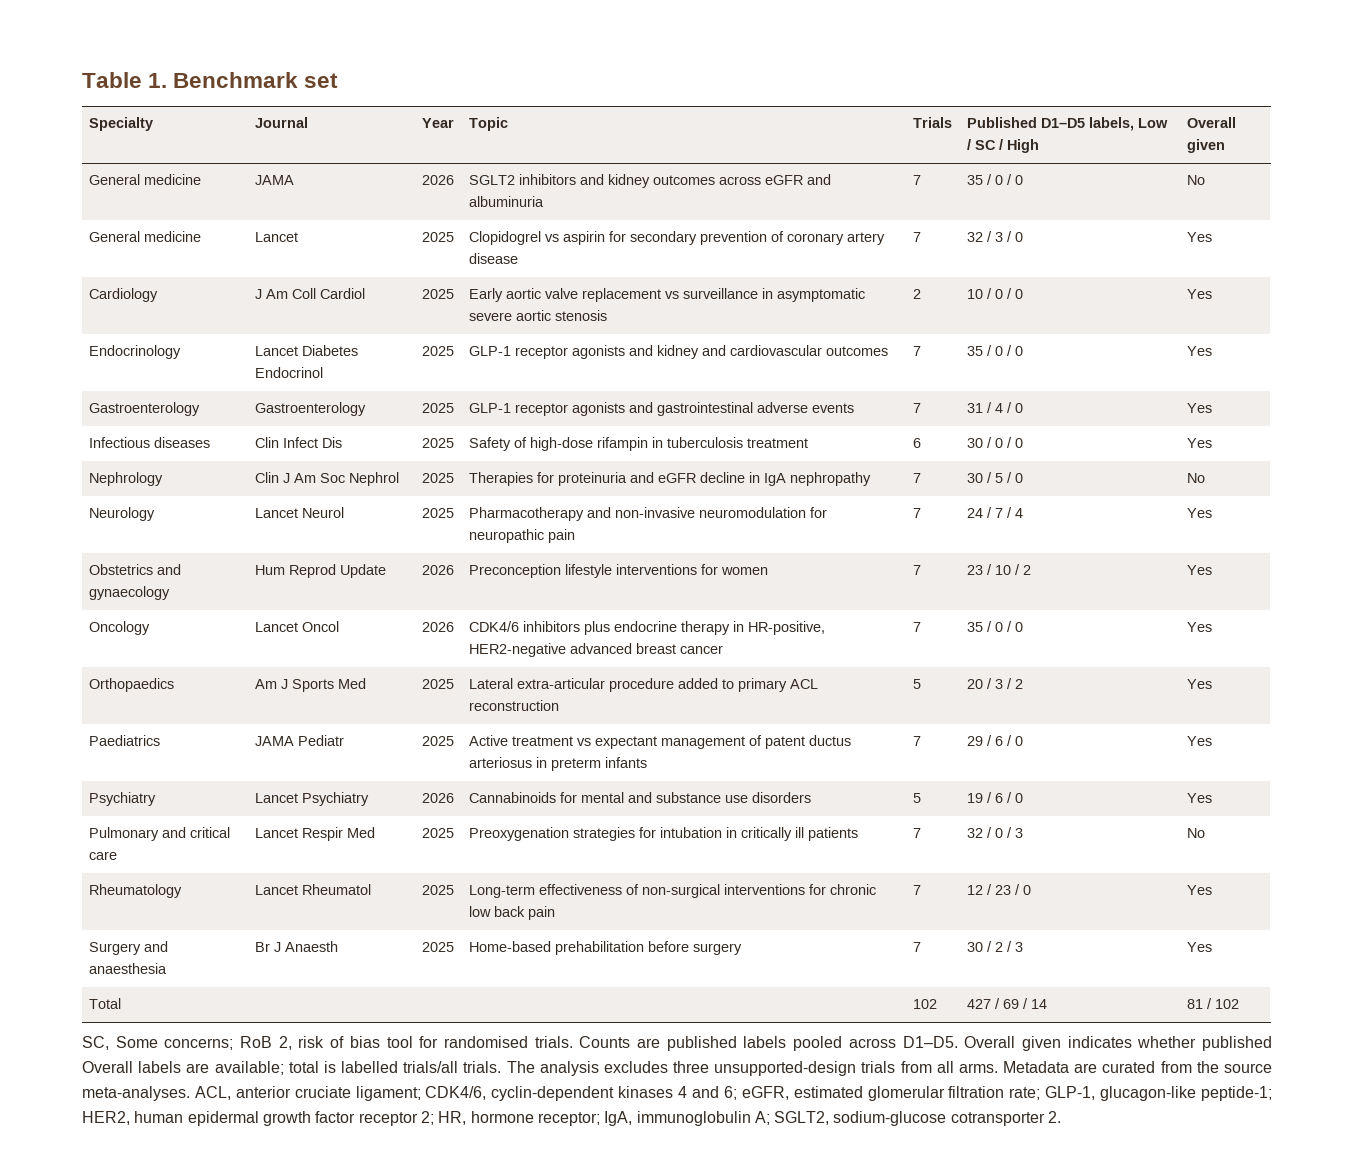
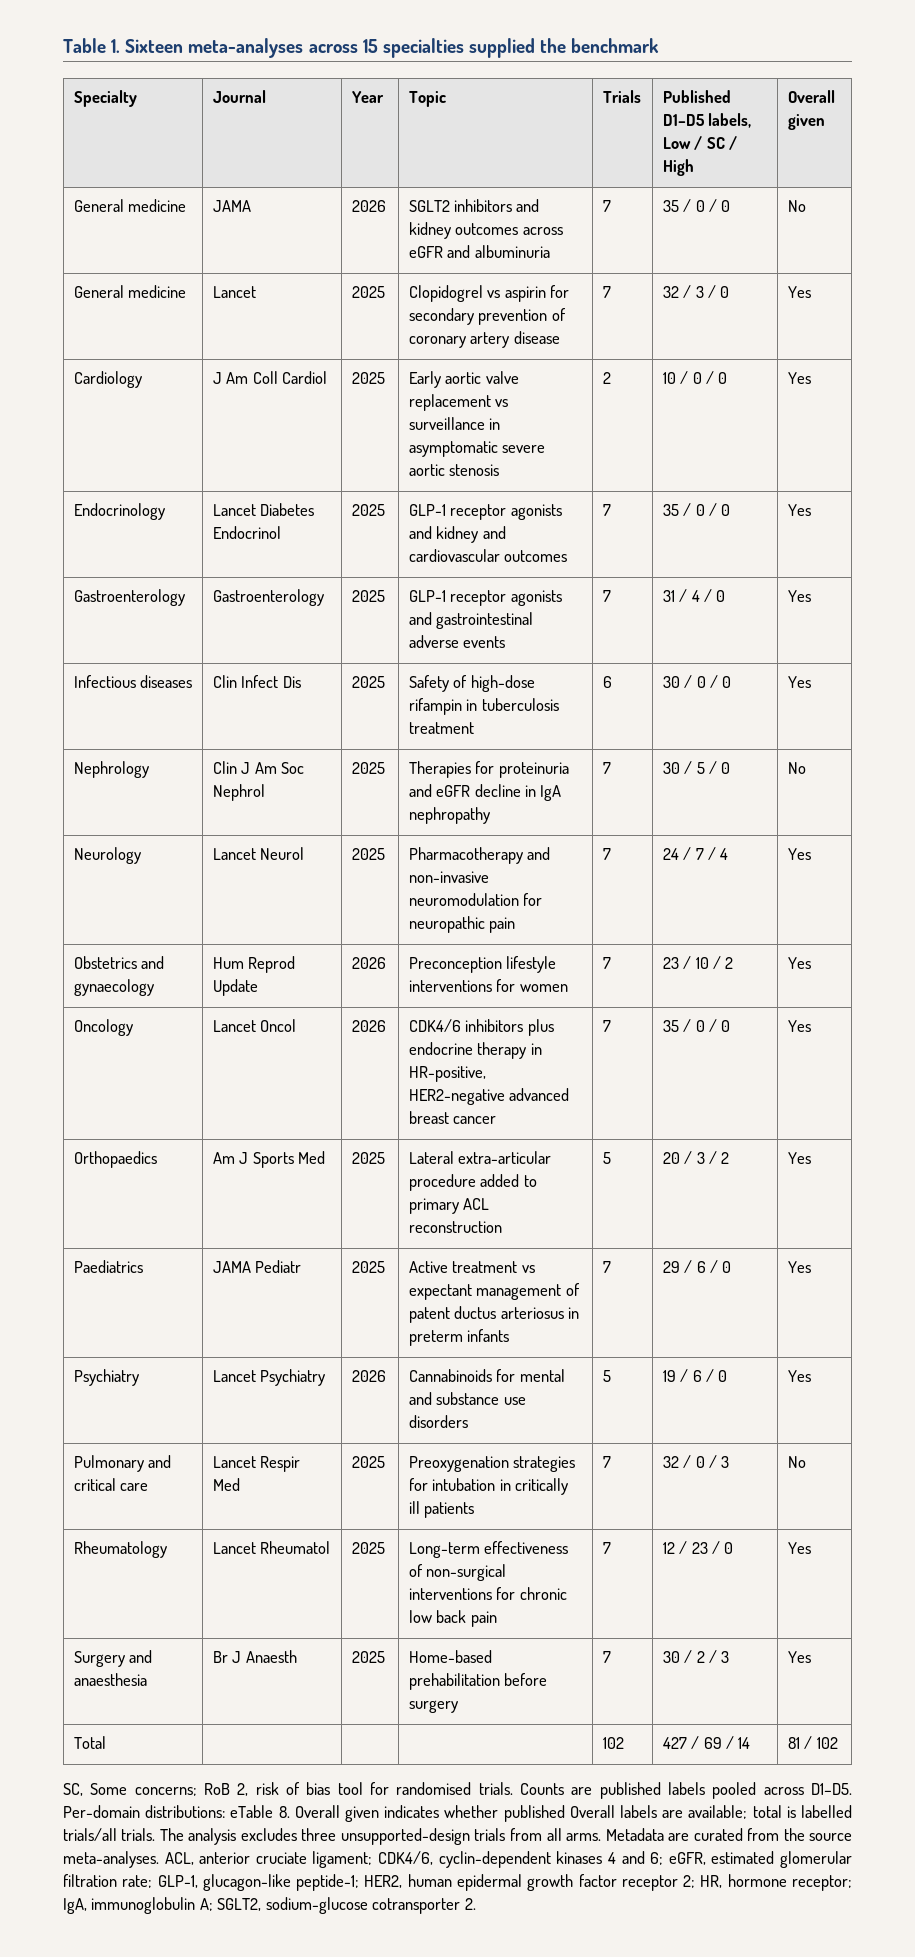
[173,72,339,88] Benchmark set -> [125,38,660,58] Sixteen meta-analyses across 15 specialties supplied the benchmark
(958, 1042) none -> [63,1805,290,1818] Per-domain distributions: eTable 8.

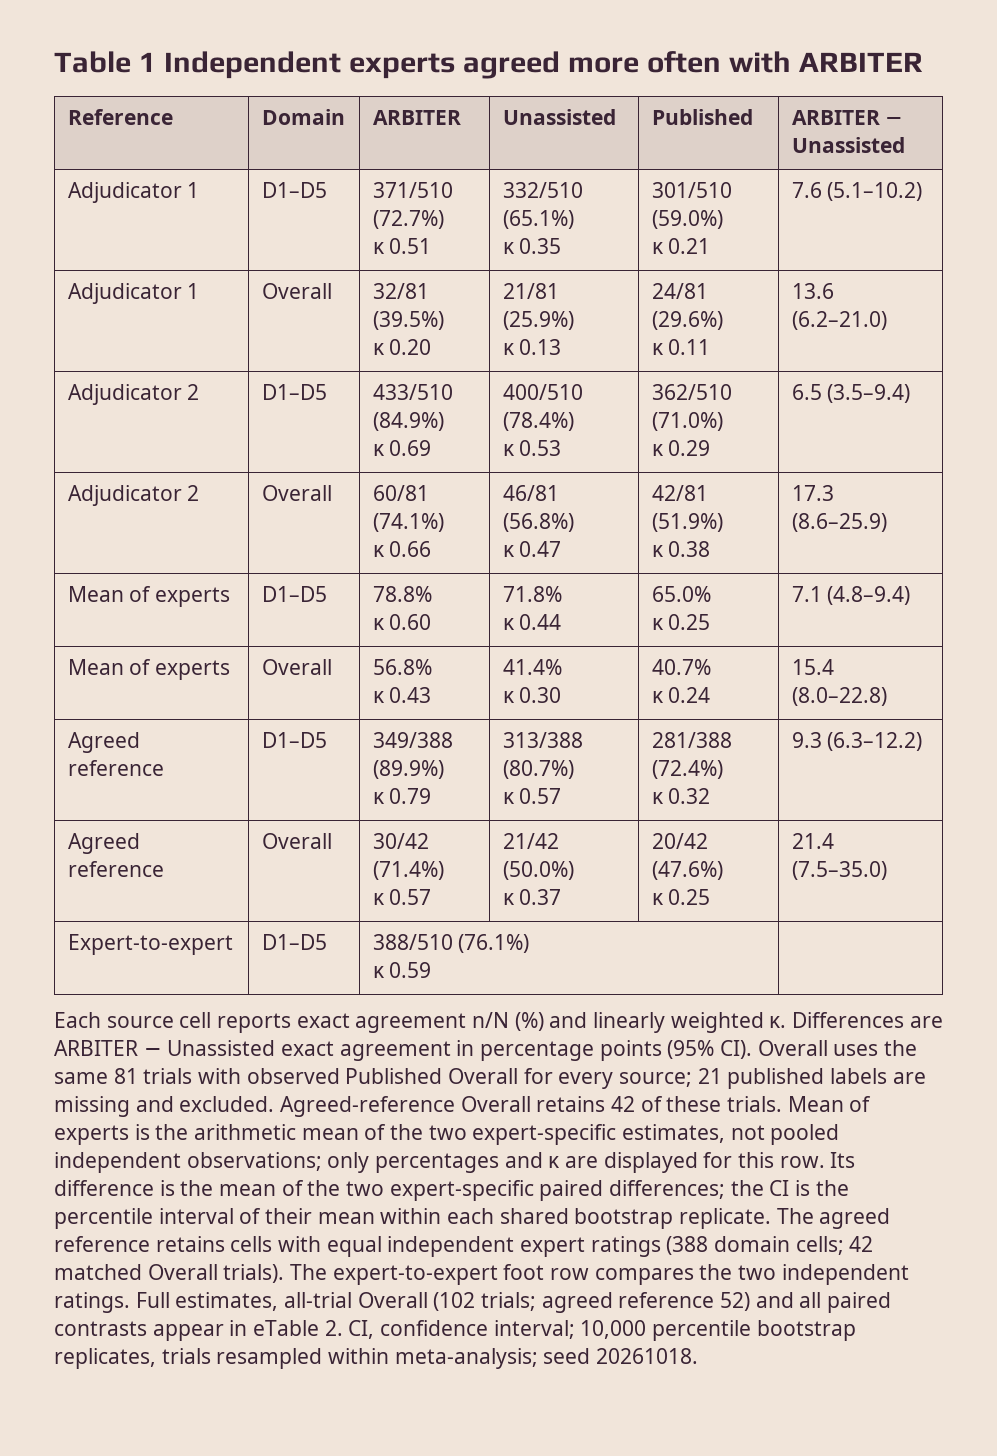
[111,38,660,58] [73,90,137,107] [212,90,266,103] [351,91,384,103] [408,91,446,107] [602,90,641,103] [662,90,731,103] [662,113,752,128] [662,136,737,150] [662,159,694,176] [787,90,835,103] [787,114,825,130] [73,199,187,212] [212,200,251,212] [351,200,386,212] [408,199,540,212] [408,222,563,239] [408,245,550,258] [602,200,611,212] [662,199,731,212] [787,200,806,212] [73,285,187,298] [212,286,256,298] [351,286,385,298] [408,285,569,302] [408,308,566,325] [408,331,560,348] [602,286,611,298] [662,285,730,298] [787,286,811,298] [73,371,142,388] [212,371,327,384] [351,372,385,384] [408,371,519,388] [408,394,509,411] [408,417,501,430] [408,441,546,457] [408,464,500,476] [602,372,611,384] [662,371,728,384] [787,372,811,384] [73,503,165,520] [212,503,315,516] [212,526,281,539] [351,504,385,516] [408,504,562,520] [408,526,506,543] [408,549,568,562] [602,504,611,516] [662,503,731,516] [787,504,811,516] [73,589,185,606] [212,589,324,606] [351,590,385,602] [408,590,562,606] [408,612,534,629] [408,635,506,648] [602,590,611,602] [662,589,726,602] [787,590,811,602] [73,675,193,688] [212,675,301,688] [351,676,385,688] [408,675,535,692] [408,698,559,715] [408,722,474,734] [602,676,612,688] [662,675,732,688] [787,676,811,688] [73,761,149,778] [212,761,304,774] [212,784,265,801] [351,762,385,774] [408,761,569,778] [408,784,562,801] [408,807,490,824] [602,762,611,774] [662,761,731,774] [787,762,806,774] [73,847,141,864] [212,847,305,860] [351,848,385,860] [408,847,551,864] [408,871,489,883] [408,893,543,906] [408,916,516,933] [602,848,611,860] [662,847,729,860] [787,848,811,860] [73,956,165,969] [73,979,154,996] [212,956,296,973] [212,979,258,996] [351,957,386,969] [408,956,557,973] [408,979,568,992] [602,957,611,969] [662,956,734,969] [787,957,811,969] [73,1019,133,1036] [212,1019,297,1032] [351,1020,386,1032] [408,1019,554,1036] [408,1042,542,1059] [408,1066,486,1082] [408,1088,570,1105] [408,1111,497,1124] [602,1020,611,1032] [662,1019,731,1032] [787,1020,811,1032] [73,1151,157,1168] [212,1151,325,1168] [351,1152,385,1164] [408,1151,552,1164] [408,1174,537,1191] [408,1198,490,1214] [408,1221,502,1233] [602,1152,611,1164] [662,1151,730,1164] [787,1152,811,1164] [73,1260,143,1273] [212,1260,302,1273] [351,1261,385,1273] [408,1261,535,1273] [408,1283,580,1300] [408,1306,579,1323] [408,1329,510,1346] [602,1261,611,1273] [662,1260,732,1273] [787,1261,811,1273] [73,1369,139,1386] [212,1369,326,1386] [351,1370,386,1382] [408,1369,565,1382] [408,1392,526,1405] [408,1415,468,1428] [602,1370,611,1382] [662,1369,728,1382] [787,1370,811,1382] [73,1455,172,1472] [73,1478,149,1491] [212,1456,301,1472] [212,1478,240,1491] [351,1456,385,1468] [408,1456,576,1472] [408,1478,568,1495] [408,1501,475,1518] [602,1456,611,1468] [662,1455,730,1468] [787,1456,806,1468] [73,1541,167,1558] [212,1541,331,1554] [351,1542,385,1554] [408,1541,569,1558] [408,1564,507,1581] [408,1587,567,1600] [408,1610,497,1627] [602,1542,611,1554] [662,1541,734,1554] [787,1542,811,1554] [73,1650,153,1667] [73,1673,147,1686] [212,1650,297,1663] [351,1651,385,1663] [408,1650,492,1663] [408,1673,548,1690] [408,1700,458,1713] [602,1651,611,1663] [662,1650,730,1663] [787,1651,811,1663] [73,1736,106,1749] [602,1737,624,1749] [662,1736,751,1749] [787,1736,838,1749] [63,1782,853,1799] [63,1805,852,1822] [63,1828,852,1845] [63,1851,853,1868] [63,1874,853,1891] [63,1897,476,1914] 1. Sixteen meta-analyses across 15 specialties supplied the benchmark // Specialty | Journal | Year | Topic | Trials | Published D1–D5 labels, Low / SC / High | Overall given // General medicine | JAMA | 2026 | SGLT2 inhibitors and kidney outcomes across eGFR and albuminuria | 7 | 35 / 0 / 0 | No // General medicine | Lancet | 2025 | Clopidogrel vs aspirin for secondary prevention of coronary artery disease | 7 | 32 / 3 / 0 | Yes // Cardiology | J Am Coll Cardiol | 2025 | Early aortic valve replacement vs surveillance in asymptomatic severe aortic stenosis | 2 | 10 / 0 / 0 | Yes // Endocrinology | Lancet Diabetes Endocrinol | 2025 | GLP-1 receptor agonists and kidney and cardiovascular outcomes | 7 | 35 / 0 / 0 | Yes // Gastroenterology | Gastroenterology | 2025 | GLP-1 receptor agonists and gastrointestinal adverse events | 7 | 31 / 4 / 0 | Yes // Infectious diseases | Clin Infect Dis | 2025 | Safety of high-dose rifampin in tuberculosis treatment | 6 | 30 / 0 / 0 | Yes // Nephrology | Clin J Am Soc Nephrol | 2025 | Therapies for proteinuria and eGFR decline in IgA nephropathy | 7 | 30 / 5 / 0 | No // Neurology | Lancet Neurol | 2025 | Pharmacotherapy and non-invasive neuromodulation for neuropathic pain | 7 | 24 / 7 / 4 | Yes // Obstetrics and gynaecology | Hum Reprod Update | 2026 | Preconception lifestyle interventions for women | 7 | 23 / 10 / 2 | Yes // Oncology | Lancet Oncol | 2026 | CDK4/6 inhibitors plus endocrine therapy in HR-positive, HER2-negative advanced breast cancer | 7 | 35 / 0 / 0 | Yes // Orthopaedics | Am J Sports Med | 2025 | Lateral extra-articular procedure added to primary ACL reconstruction | 5 | 20 / 3 / 2 | Yes // Paediatrics | JAMA Pediatr | 2025 | Active treatment vs expectant management of patent ductus arteriosus in preterm infants | 7 | 29 / 6 / 0 | Yes // Psychiatry | Lancet Psychiatry | 2026 | Cannabinoids for mental and substance use disorders | 5 | 19 / 6 / 0 | Yes // Pulmonary and critical care | Lancet Respir Med | 2025 | Preoxygenation strategies for intubation in critically ill patients | 7 | 32 / 0 / 3 | No // Rheumatology | Lancet Rheumatol | 2025 | Long-term effectiveness of non-surgical interventions for chronic low back pain | 7 | 12 / 23 / 0 | Yes // Surgery and anaesthesia | Br J Anaesth | 2025 | Home-based prehabilitation before surgery | 7 | 30 / 2 / 3 | Yes // Total | | | | 102 | 427 / 69 / 14 | 81 / 102 // SC, Some concerns; RoB 2, risk of bias tool for randomised trials. Counts are published labels pooled across D1–D5. Per-domain distributions: eTable 8. Overall given indicates whether published Overall labels are available; total is labelled trials/all trials. The analysis excludes three unsupported-design trials from all arms. Metadata are curated from the source meta-analyses. ACL, anterior cruciate ligament; CDK4/6, cyclin-dependent kinases 4 and 6; eGFR, estimated glomerular filtration rate; GLP-1, glucagon-like peptide-1; HER2, human epidermal growth factor receptor 2; HR, hormone receptor; IgA, immunoglobulin A; SGLT2, sodium-glucose cotransporter 2. -> [138,51,923,79] [67,109,173,125] [261,109,345,125] [372,110,461,125] [502,109,616,125] [651,109,753,125] [791,110,904,125] [791,137,905,153] [67,182,200,203] [261,182,327,198] [372,182,453,198] [372,210,444,229] [372,238,432,254] [502,182,583,198] [502,210,574,229] [502,238,562,254] [651,182,732,198] [651,210,723,229] [651,238,711,254] [791,182,923,201] [67,283,200,304] [261,283,332,299] [372,283,429,299] [372,311,444,330] [372,339,432,355] [502,283,559,299] [502,311,574,330] [502,339,562,355] [651,283,708,299] [651,311,723,330] [651,339,711,355] [791,283,834,299] [791,311,887,330] [67,384,200,405] [261,384,327,400] [372,384,453,400] [372,412,444,431] [372,440,432,456] [502,384,583,400] [502,412,574,431] [502,440,562,456] [651,384,732,400] [651,412,723,431] [651,440,711,456] [791,384,911,403] [67,485,200,506] [261,485,332,501] [372,485,429,501] [372,513,444,532] [372,541,432,557] [502,485,559,501] [502,513,574,532] [502,541,562,557] [651,485,708,501] [651,513,723,532] [651,541,711,557] [791,485,834,501] [791,513,887,532] [67,586,230,607] [261,586,327,602] [372,586,432,602] [372,614,432,630] [502,586,562,602] [502,614,562,630] [651,586,711,602] [651,614,711,630] [791,586,911,605] [67,659,230,680] [261,659,332,675] [372,659,432,675] [372,687,432,703] [502,659,562,675] [502,687,562,703] [651,659,711,675] [651,687,711,703] [791,659,834,675] [791,687,887,706] [67,732,140,753] [67,760,164,776] [261,732,327,748] [372,732,453,748] [372,760,444,779] [372,788,432,804] [502,732,583,748] [502,760,574,779] [502,788,562,804] [651,732,732,748] [651,760,723,779] [651,788,711,804] [791,732,923,751] [67,833,140,854] [67,861,164,877] [261,833,332,849] [372,833,429,849] [372,861,444,880] [372,889,432,905] [502,833,559,849] [502,861,574,880] [502,889,562,905] [651,833,708,849] [651,861,723,880] [651,889,711,905] [791,833,834,849] [791,861,887,880] [67,934,233,955] [261,934,327,950] [372,934,530,953] [372,962,432,978] [54,1012,943,1033] [54,1040,918,1061] [54,1068,926,1089] [54,1096,872,1117] [54,1124,840,1145] [54,1152,856,1173] [54,1180,849,1201] [54,1208,891,1229] [54,1236,874,1257] [54,1264,909,1285] [54,1292,892,1313] [54,1320,856,1341] [54,1348,699,1369] 1 Independent experts agreed more often with ARBITER // Reference | Domain | ARBITER | Unassisted | Published | ARBITER − Unassisted // Adjudicator 1 | D1–D5 | 371/510 (72.7%) // κ 0.51 | 332/510 (65.1%) // κ 0.35 | 301/510 (59.0%) // κ 0.21 | 7.6 (5.1–10.2) // Adjudicator 1 | Overall | 32/81 (39.5%) // κ 0.20 | 21/81 (25.9%) // κ 0.13 | 24/81 (29.6%) // κ 0.11 | 13.6 (6.2–21.0) // Adjudicator 2 | D1–D5 | 433/510 (84.9%) // κ 0.69 | 400/510 (78.4%) // κ 0.53 | 362/510 (71.0%) // κ 0.29 | 6.5 (3.5–9.4) // Adjudicator 2 | Overall | 60/81 (74.1%) // κ 0.66 | 46/81 (56.8%) // κ 0.47 | 42/81 (51.9%) // κ 0.38 | 17.3 (8.6–25.9) // Mean of experts | D1–D5 | 78.8% // κ 0.60 | 71.8% // κ 0.44 | 65.0% // κ 0.25 | 7.1 (4.8–9.4) // Mean of experts | Overall | 56.8% // κ 0.43 | 41.4% // κ 0.30 | 40.7% // κ 0.24 | 15.4 (8.0–22.8) // Agreed reference | D1–D5 | 349/388 (89.9%) // κ 0.79 | 313/388 (80.7%) // κ 0.57 | 281/388 (72.4%) // κ 0.32 | 9.3 (6.3–12.2) // Agreed reference | Overall | 30/42 (71.4%) // κ 0.57 | 21/42 (50.0%) // κ 0.37 | 20/42 (47.6%) // κ 0.25 | 21.4 (7.5–35.0) // Expert-to-expert | D1–D5 | 388/510 (76.1%) // κ 0.59 | // Each source cell reports exact agreement n/N (%) and linearly weighted κ. Differences are ARBITER − Unassisted exact agreement in percentage points (95% CI). Overall uses the same 81 trials with observed Published Overall for every source; 21 published labels are missing and excluded. Agreed-reference Overall retains 42 of these trials. Mean of experts is the arithmetic mean of the two expert-specific estimates, not pooled independent observations; only percentages and κ are displayed for this row. Its difference is the mean of the two expert-specific paired differences; the CI is the percentile interval of their mean within each shared bootstrap replicate. The agreed reference retains cells with equal independent expert ratings (388 domain cells; 42 matched Overall trials). The expert-to-expert foot row compares the two independent ratings. Full estimates, all-trial Overall (102 trials; agreed reference 52) and all paired contrasts appear in eTable 2. CI, confidence interval; 10,000 percentile bootstrap replicates, trials resampled within meta-analysis; seed 20261018.

